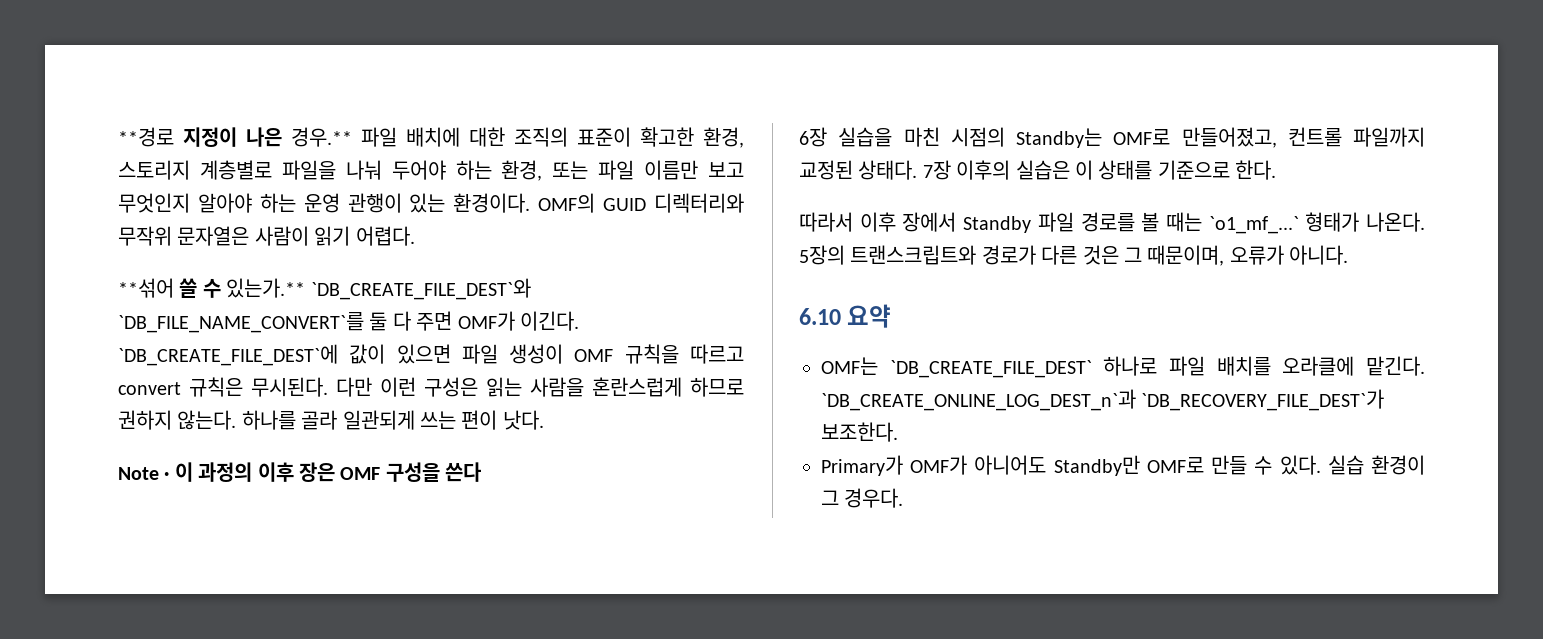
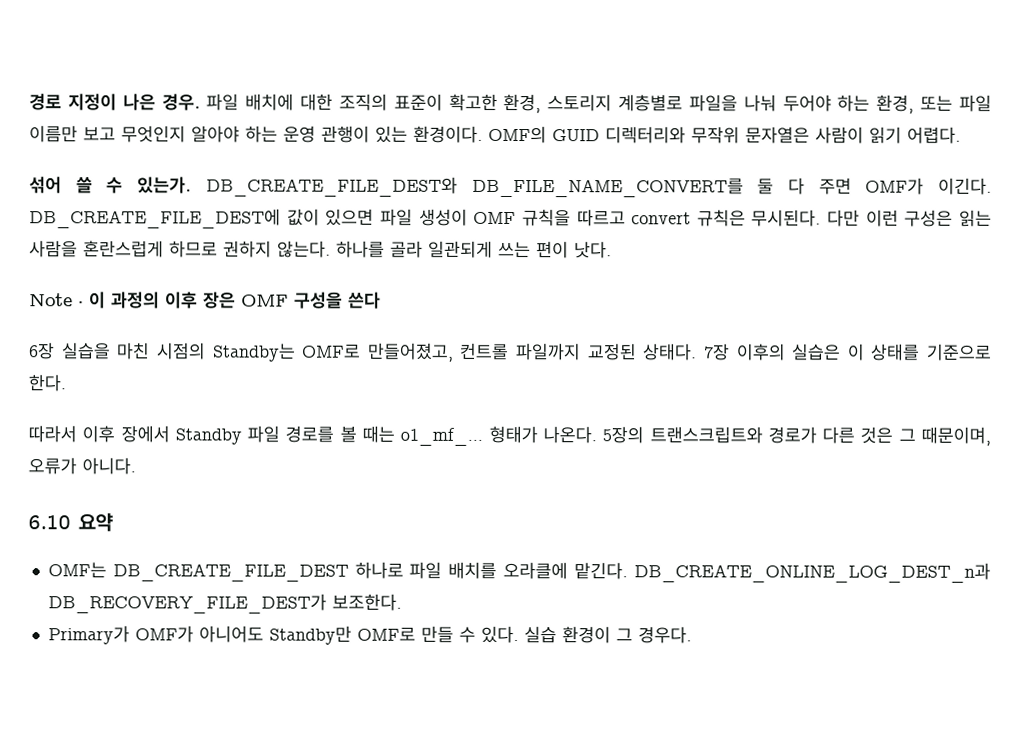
[118,127,174,147] **경로 -> [29,93,62,111] 경로
[291,127,352,147] 경우.** -> [161,93,201,111] 경우.
[118,278,174,298] **섞어 -> [29,176,62,194] 섞어
[226,278,531,300] [118,312,364,333] 있는가.** `DB_CREATE_FILE_DEST`와 `DB_FILE_NAME_CONVERT`를 -> [137,176,744,198] 있는가. DB_CREATE_FILE_DEST와 DB_FILE_NAME_CONVERT를
[118,344,338,366] `DB_CREATE_FILE_DEST`에 -> [29,208,281,229] DB_CREATE_FILE_DEST에
[1208,216,1299,234] `o1_mf_...` -> [400,427,484,446] o1_mf_...
[889,360,1092,378] `DB_CREATE_FILE_DEST` -> [112,563,349,582] DB_CREATE_FILE_DEST
[821,389,1385,411] `DB_CREATE_ONLINE_LOG_DEST_n`과 `DB_RECOVERY_FILE_DEST`가 -> [634,562,991,583] [47,593,327,614] DB_CREATE_ONLINE_LOG_DEST_n과 DB_RECOVERY_FILE_DEST가

